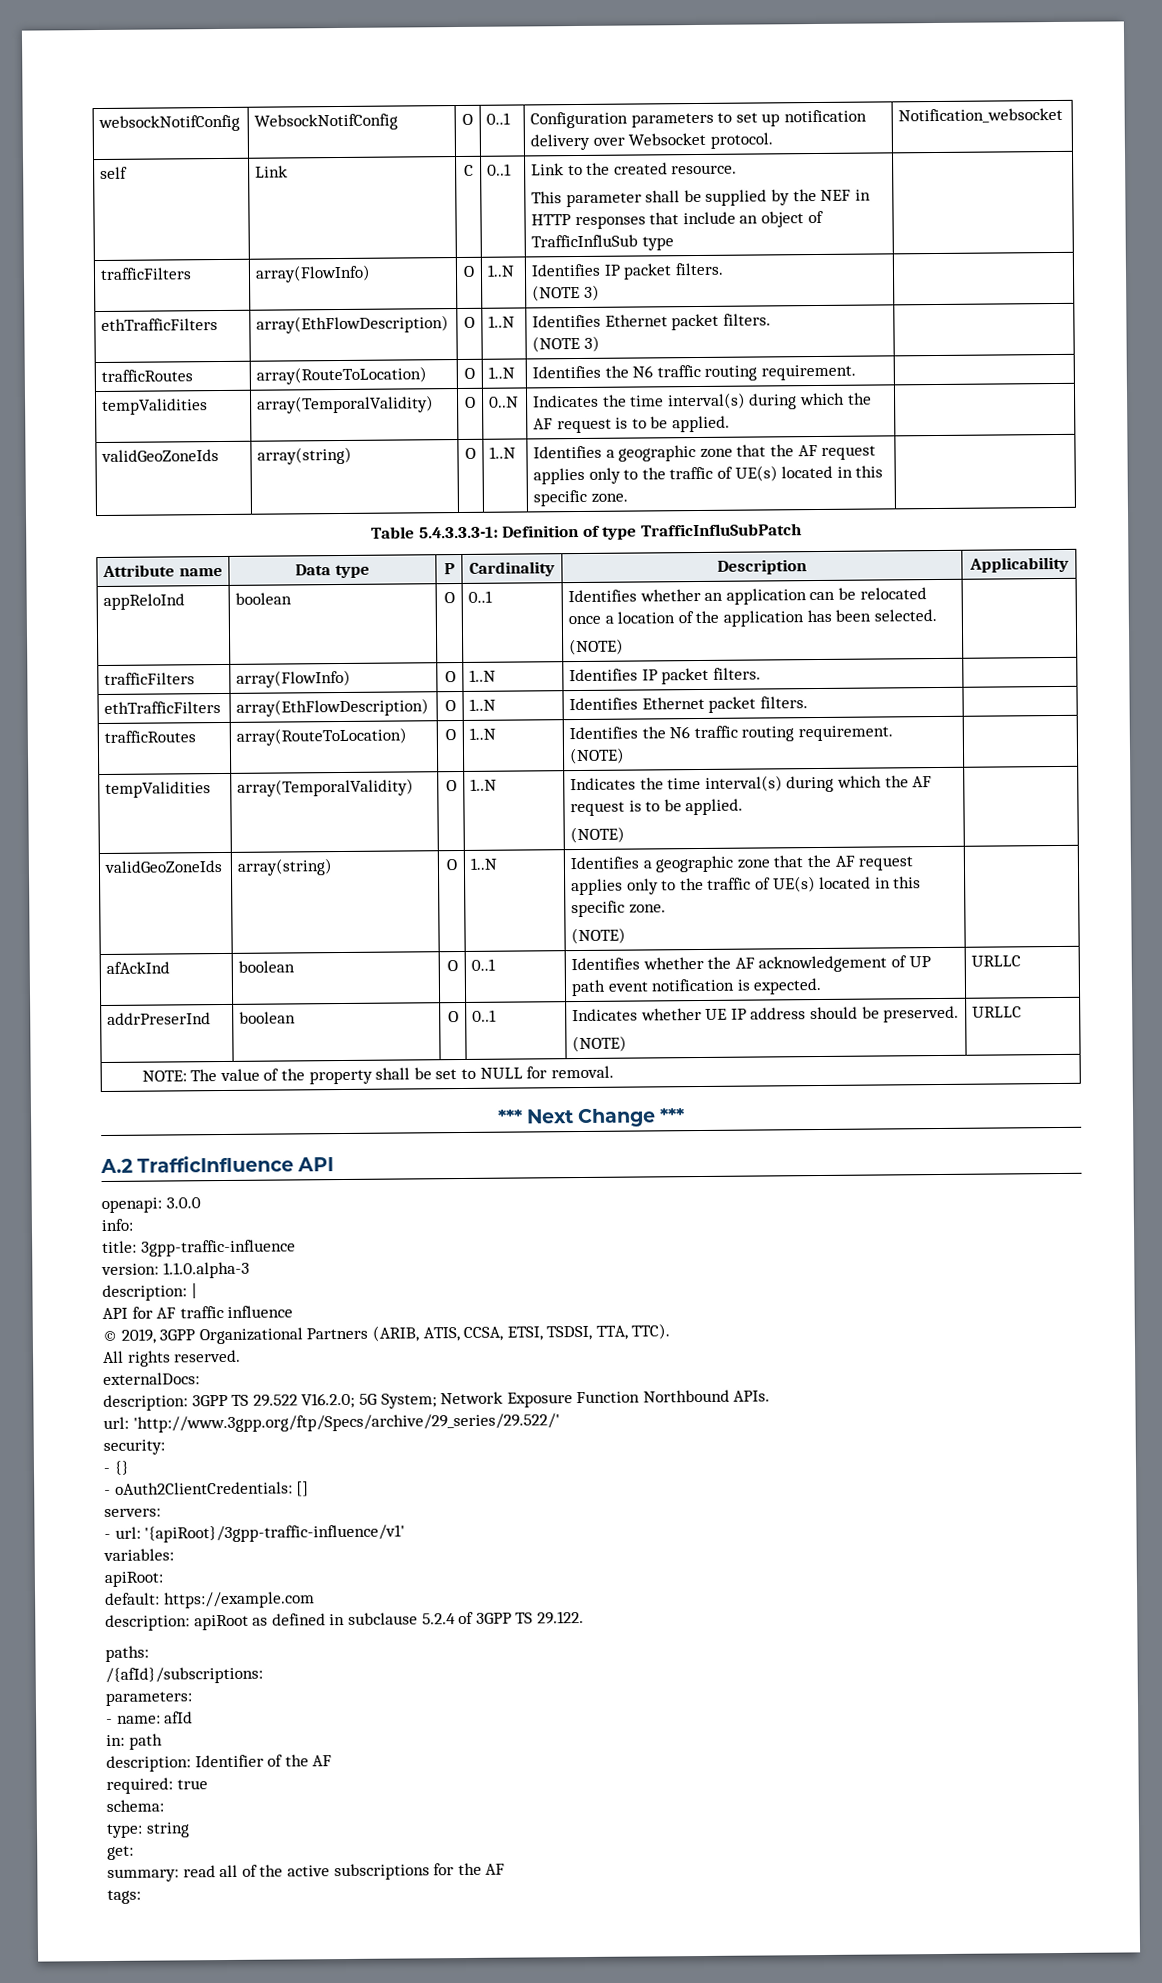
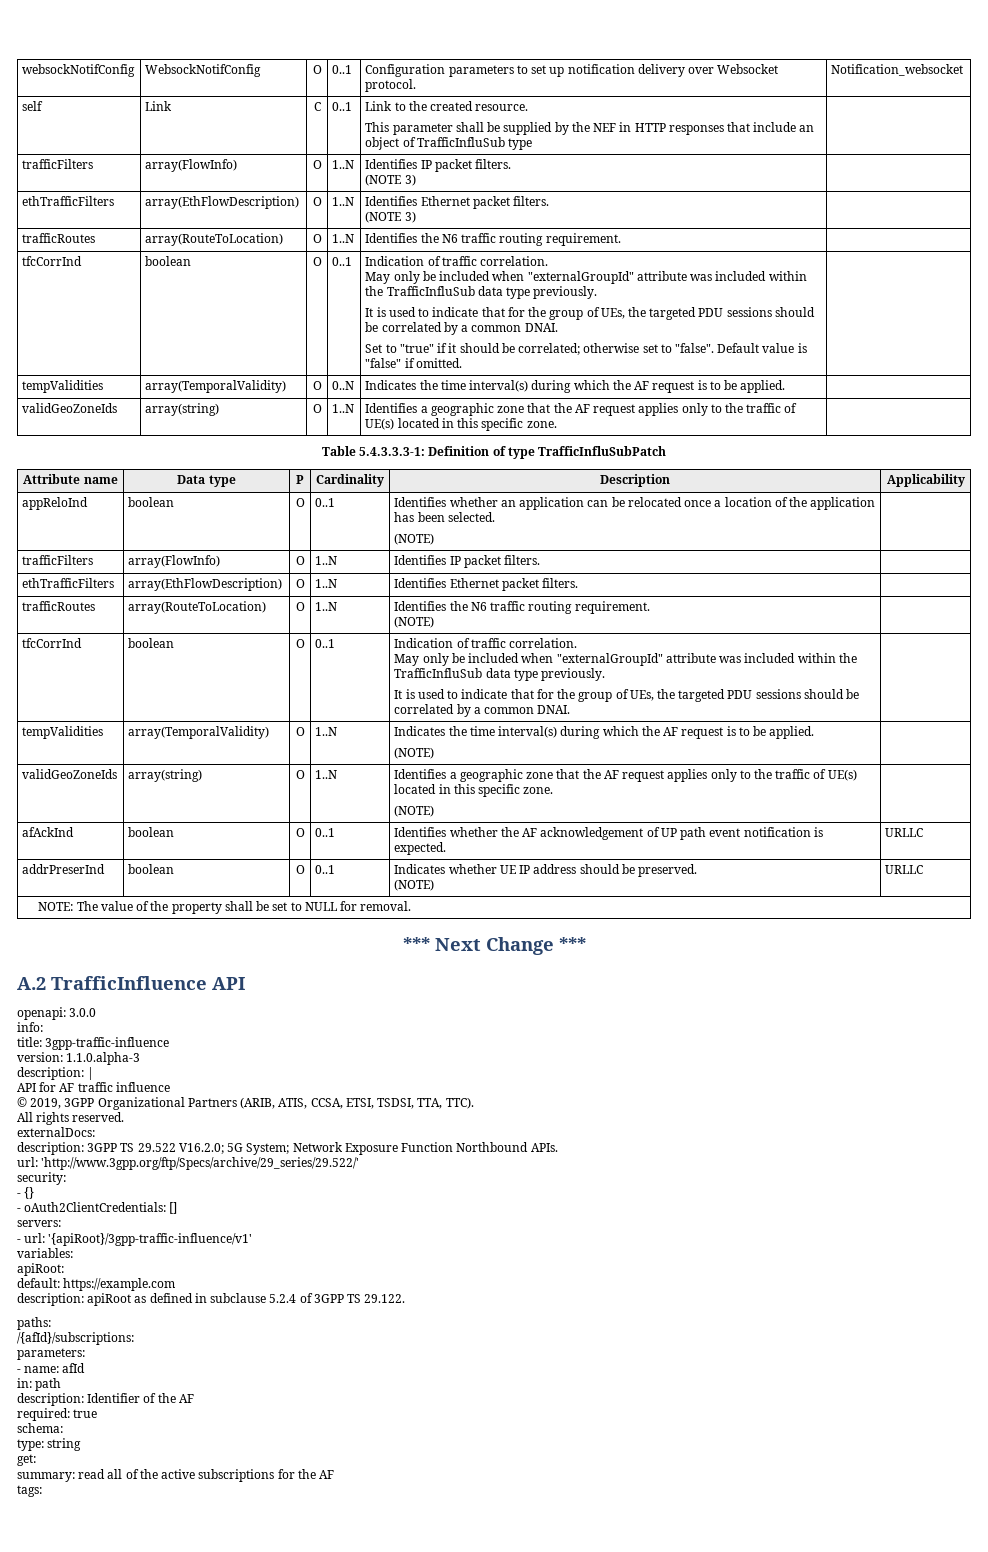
(857, 372) none -> [22,256,83,266] [145,256,192,266] [312,257,322,266] [332,257,353,266] [365,256,549,266] [365,271,807,284] [365,286,598,299] [365,307,815,320] [365,322,558,335] [365,343,807,355] [365,358,462,368] // tfcCorrInd | boolean | O | 0..1 | Indication of traffic correlation. // May only be included when "externalGroupId" attribute was included within the TrafficInfluSub data type previously. // It is used to indicate that for the group of UEs, the targeted PDU sessions should be correlated by a common DNAI. // Set to "true" if it should be correlated; otherwise set to "false". Default value is "false" if omitted. |
(626, 756) none -> [22,638,83,648] [128,638,175,648] [295,639,305,648] [315,639,336,648] [394,638,578,648] [394,653,857,666] [394,668,606,681] [394,689,860,702] [394,704,571,717] // tfcCorrInd | boolean | O | 0..1 | Indication of traffic correlation. // May only be included when "externalGroupId" attribute was included within the TrafficInfluSub data type previously. // It is used to indicate that for the group of UEs, the targeted PDU sessions should be correlated by a common DNAI. |

